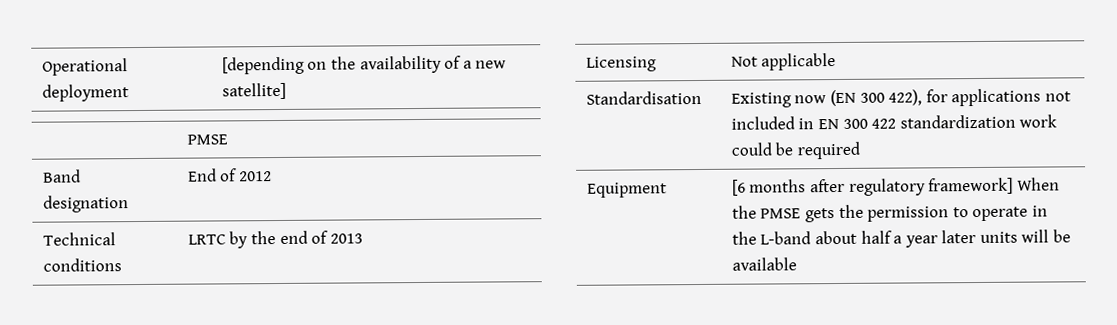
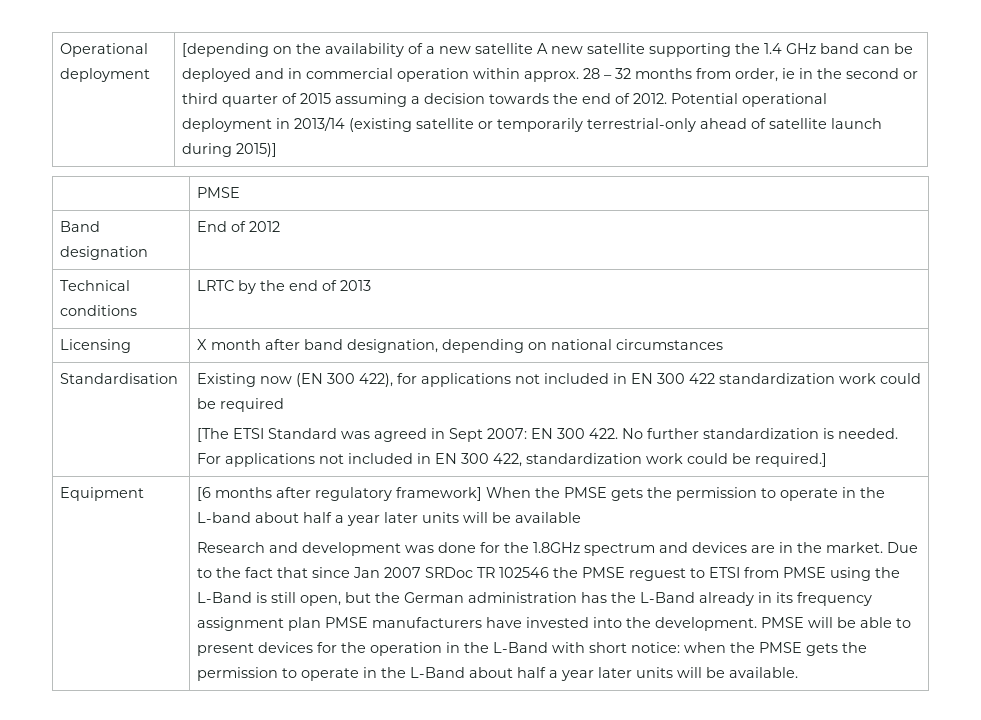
[221,82,286,100] satellite] -> [474,43,913,57] [181,68,918,82] [181,93,827,107] [181,117,882,132] [181,143,277,157] satellite A new satellite supporting the 1.4 GHz band can be deployed and in commercial operation within approx. 28 – 32 months from order, ie in the second or third quarter of 2015 assuming a decision towards the end of 2012. Potential operational deployment in 2013/14 (existing satellite or temporarily terrestrial-only ahead of satellite launch during 2015)]
[730,53,837,71] Not applicable -> [196,339,723,353] X month after band designation, depending on national circumstances
(860, 150) none -> [196,428,898,442] [196,453,827,467] // [The ETSI Standard was agreed in Sept 2007: EN 300 422. No further standardization is needed. For applications not included in EN 300 422, standardization work could be required.]
(797, 264) none -> [196,542,918,556] [196,567,900,581] [196,592,872,606] [196,617,911,631] [196,642,867,656] [196,667,798,681] // Research and development was done for the 1.8GHz spectrum and devices are in the market. Due to the fact that since Jan 2007 SRDoc TR 102546 the PMSE reguest to ETSI from PMSE using the L-Band is still open, but the German administration has the L-Band already in its frequency assignment plan PMSE manufacturers have invested into the development. PMSE will be able to present devices for the operation in the L-Band with short notice: when the PMSE gets the permission to operate in the L-Band about half a year later units will be available.

